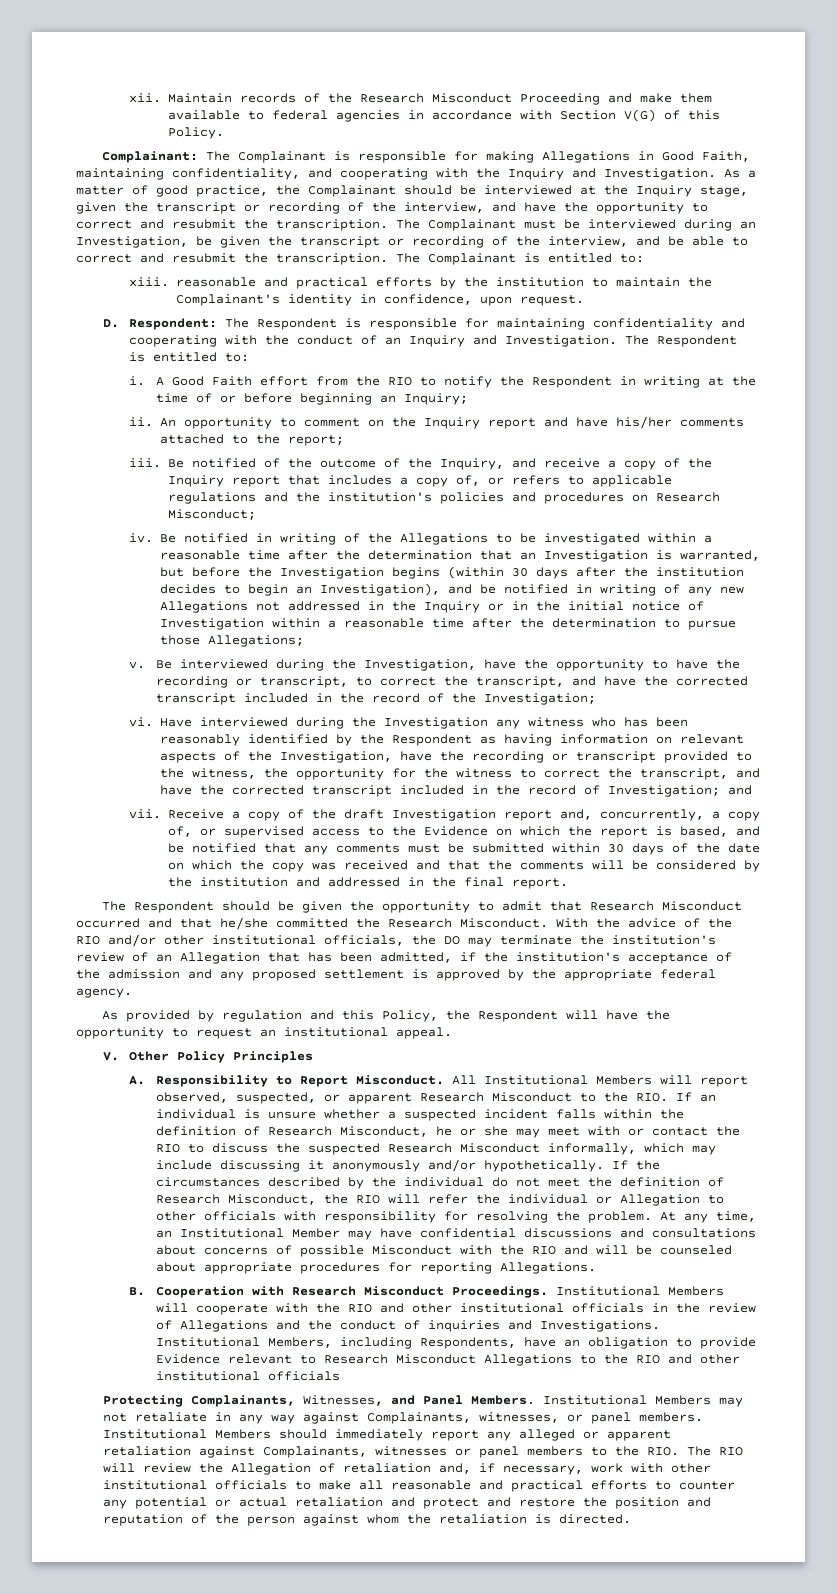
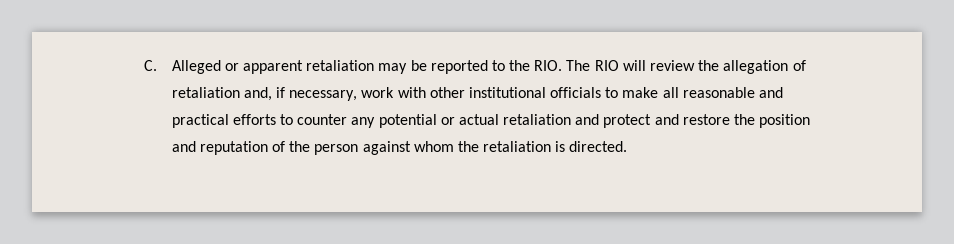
[129,93,712,105] [167,109,720,122] [167,127,224,139] [101,151,750,163] [76,168,756,180] [76,185,748,197] [76,202,708,214] [76,219,756,231] [76,236,748,248] [76,253,644,265] [129,277,712,289] [175,294,584,306] [102,318,746,330] [129,335,738,347] [129,352,250,362] [129,376,756,388] [155,393,468,405] [129,416,744,429] [159,434,344,446] [129,458,712,470] [167,475,672,487] [167,492,720,504] [167,509,256,520] [129,533,712,545] [159,550,760,562] [159,566,744,579] [159,583,744,596] [159,601,704,613] [159,618,736,630] [159,635,304,647] [129,659,740,671] [155,676,748,688] [155,693,596,705] [129,717,688,729] [159,734,744,746] [159,751,752,763] [159,768,760,780] [159,785,752,797] [129,809,760,821] [167,826,760,838] [167,843,760,855] [167,860,760,872] [167,877,568,889] [101,901,742,913] [76,917,732,930] [76,934,716,947] [76,952,732,964] [76,969,716,981] [76,988,132,998] [101,1010,670,1022] [76,1027,452,1039] [102,1051,314,1063] [129,1075,748,1087] [155,1092,716,1104] [155,1109,684,1121] [155,1126,740,1138] [155,1143,716,1155] [155,1159,660,1172] [155,1177,724,1189] [155,1194,724,1206] [155,1211,756,1223] [155,1228,756,1240] [155,1245,732,1257] [155,1262,596,1274] [129,1286,724,1298] [155,1303,756,1315] [155,1320,660,1332] [155,1337,756,1349] [155,1354,740,1366] [155,1371,340,1381] [102,1395,743,1407] [102,1412,703,1424] [102,1429,671,1441] [102,1446,583,1458] xii. Maintain records of the Research Misconduct Proceeding and make them available to federal agencies in accordance with Section V(G) of this Policy. // Complainant: The Complainant is responsible for making Allegations in Good Faith, maintaining confidentiality, and cooperating with the Inquiry and Investigation. As a matter of good practice, the Complainant should be interviewed at the Inquiry stage, given the transcript or recording of the interview, and have the opportunity to correct and resubmit the transcription. The Complainant must be interviewed during an Investigation, be given the transcript or recording of the interview, and be able to correct and resubmit the transcription. The Complainant is entitled to: // xiii. reasonable and practical efforts by the institution to maintain the Complainant's identity in confidence, upon request. // D. Respondent: The Respondent is responsible for maintaining confidentiality and cooperating with the conduct of an Inquiry and Investigation. The Respondent is entitled to: // i. A Good Faith effort from the RIO to notify the Respondent in writing at the time of or before beginning an Inquiry; // ii. An opportunity to comment on the Inquiry report and have his/her comments attached to the report; // iii. Be notified of the outcome of the Inquiry, and receive a copy of the Inquiry report that includes a copy of, or refers to applicable regulations and the institution's policies and procedures on Research Misconduct; // iv. Be notified in writing of the Allegations to be investigated within a reasonable time after the determination that an Investigation is warranted, but before the Investigation begins (within 30 days after the institution decides to begin an Investigation), and be notified in writing of any new Allegations not addressed in the Inquiry or in the initial notice of Investigation within a reasonable time after the determination to pursue those Allegations; // v. Be interviewed during the Investigation, have the opportunity to have the recording or transcript, to correct the transcript, and have the corrected transcript included in the record of the Investigation; // vi. Have interviewed during the Investigation any witness who has been reasonably identified by the Respondent as having information on relevant aspects of the Investigation, have the recording or transcript provided to the witness, the opportunity for the witness to correct the transcript, and have the corrected transcript included in the record of Investigation; and // vii. Receive a copy of the draft Investigation report and, concurrently, a copy of, or supervised access to the Evidence on which the report is based, and be notified that any comments must be submitted within 30 days of the date on which the copy was received and that the comments will be considered by the institution and addressed in the final report. // The Respondent should be given the opportunity to admit that Research Misconduct occurred and that he/she committed the Research Misconduct. With the advice of the RIO and/or other institutional officials, the DO may terminate the institution's review of an Allegation that has been admitted, if the institution's acceptance of the admission and any proposed settlement is approved by the appropriate federal agency. // As provided by regulation and this Policy, the Respondent will have the opportunity to request an institutional appeal. // V. Other Policy Principles // A. Responsibility to Report Misconduct. All Institutional Members will report observed, suspected, or apparent Research Misconduct to the RIO. If an individual is unsure whether a suspected incident falls within the definition of Research Misconduct, he or she may meet with or contact the RIO to discuss the suspected Research Misconduct informally, which may include discussing it anonymously and/or hypothetically. If the circumstances described by the individual do not meet the definition of Research Misconduct, the RIO will refer the individual or Allegation to other officials with responsibility for resolving the problem. At any time, an Institutional Member may have confidential discussions and consultations about concerns of possible Misconduct with the RIO and will be counseled about appropriate procedures for reporting Allegations. // B. Cooperation with Research Misconduct Proceedings. Institutional Members will cooperate with the RIO and other institutional officials in the review of Allegations and the conduct of inquiries and Investigations. Institutional Members, including Respondents, have an obligation to provide Evidence relevant to Research Misconduct Allegations to the RIO and other institutional officials // Protecting Complainants, Witnesses, and Panel Members. Institutional Members may not retaliate in any way against Complainants, witnesses, or panel members. Institutional Members should immediately report any alleged or apparent retaliation against Complainants, witnesses or panel members -> [143,60,488,74] C. Alleged or apparent retaliation may be reported
[230,1463,311,1475] Allegation -> [723,60,789,74] allegation

